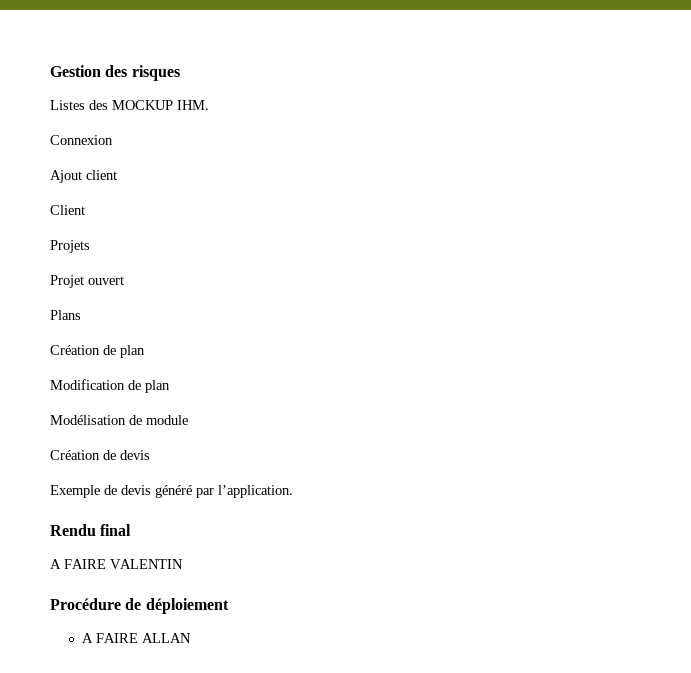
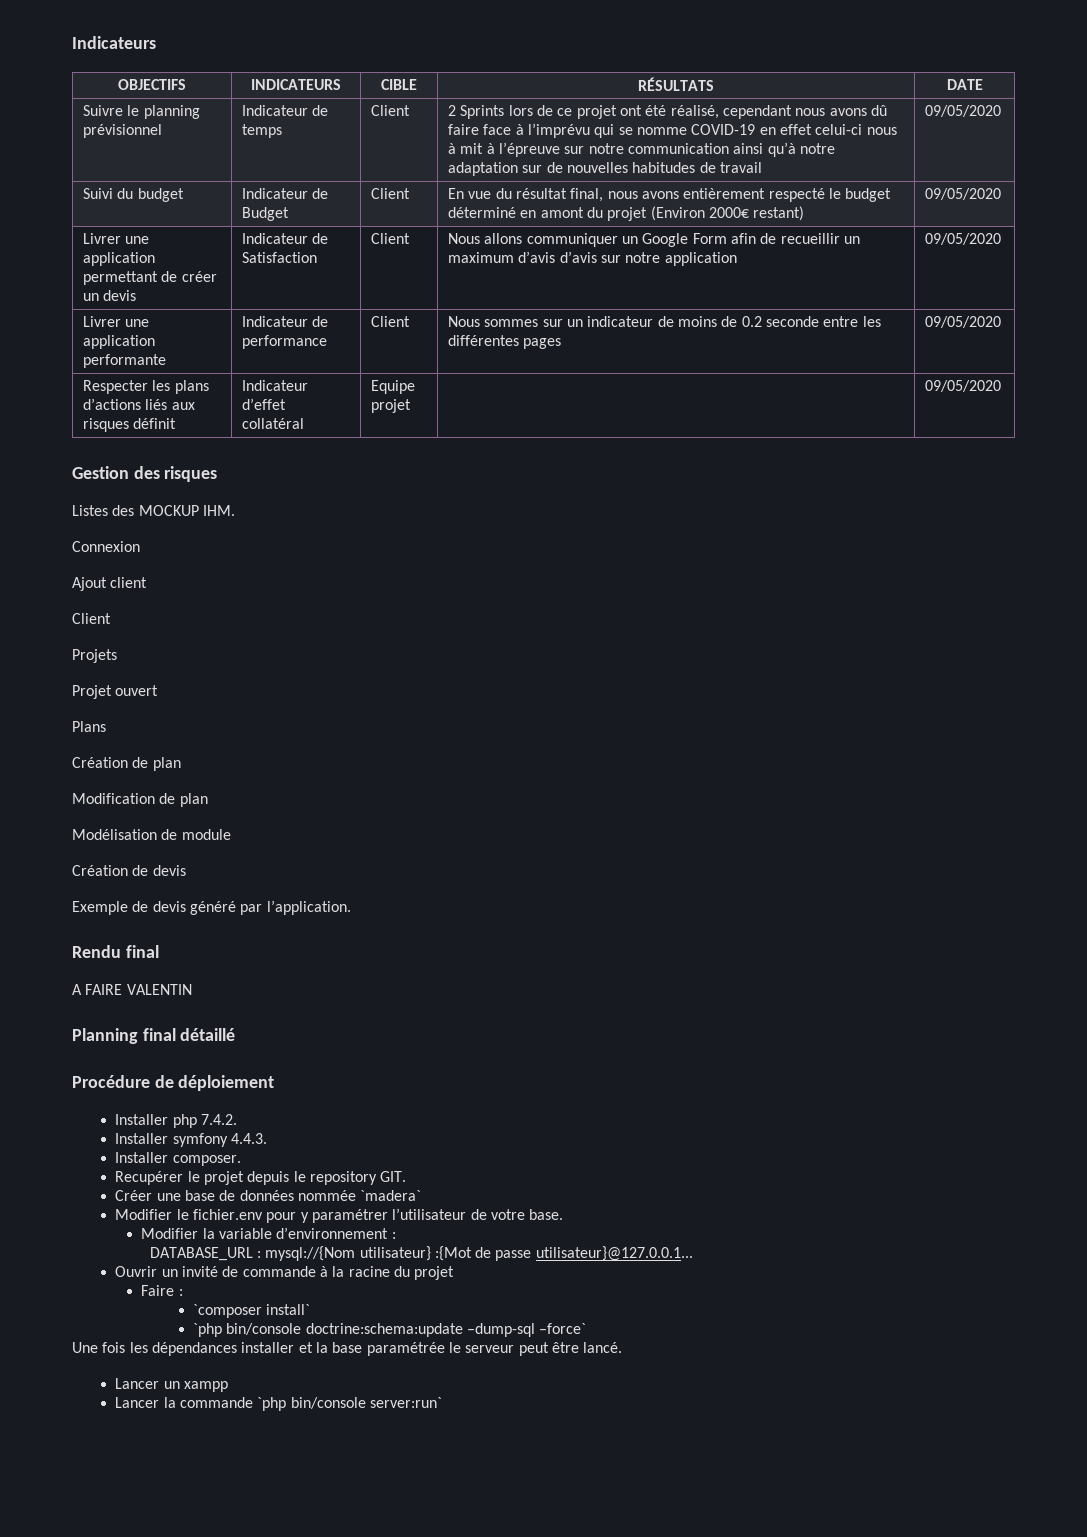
(50, 71) none -> [72,36,156,49] [118,79,186,90] [251,79,341,90] [381,79,417,90] [638,77,714,91] [946,79,983,90] [83,105,200,119] [83,124,163,138] [242,105,329,116] [242,124,283,138] [371,105,411,116] [448,105,888,119] [448,123,897,138] [448,142,836,157] [448,162,763,176] [925,105,1002,117] [83,188,184,202] [242,188,329,199] [242,207,290,221] [371,188,411,199] [448,188,892,202] [448,206,805,221] [925,188,1002,200] [83,233,150,244] [83,252,156,266] [83,271,217,285] [83,290,137,301] [242,233,329,244] [242,252,318,263] [371,233,411,244] [448,233,861,247] [448,251,737,266] [925,233,1002,245] [83,316,150,327] [83,335,156,349] [83,354,167,368] [242,316,329,327] [242,335,328,349] [371,316,411,327] [448,316,881,327] [448,335,562,349] [925,316,1002,328] [83,380,209,394] [83,398,195,410] [83,418,177,432] [242,380,309,391] [242,398,287,410] [242,418,305,429] [371,380,416,394] [371,399,412,413] [925,380,1002,392] Indicateurs // OBJECTIFS | INDICATEURS | CIBLE | RÉSULTATS | DATE // Suivre le planning prévisionnel | Indicateur de temps | Client | 2 Sprints lors de ce projet ont été réalisé, cependant nous avons dû faire face à l’imprévu qui se nomme COVID-19 en effet celui-ci nous à mit à l’épreuve sur notre communication ainsi qu’à notre adaptation sur de nouvelles habitudes de travail | 09/05/2020 // Suivi du budget | Indicateur de Budget | Client | En vue du résultat final, nous avons entièrement respecté le budget déterminé en amont du projet (Environ 2000€ restant) | 09/05/2020 // Livrer une application permettant de créer un devis | Indicateur de Satisfaction | Client | Nous allons communiquer un Google Form afin de recueillir un maximum d’avis d’avis sur notre application | 09/05/2020 // Livrer une application performante | Indicateur de performance | Client | Nous sommes sur un indicateur de moins de 0.2 seconde entre les différentes pages | 09/05/2020 // Respecter les plans d’actions liés aux risques définit | Indicateur d’effet collatéral | Equipe projet | | 09/05/2020 //
(183, 564) none -> [72,1028,236,1044] // Planning final détaillé
[82,633,192,643] A FAIRE ALLAN -> [115,1114,238,1128] [115,1133,268,1147] [115,1152,241,1166] [115,1171,407,1185] [115,1190,422,1201] [115,1208,564,1223] [141,1227,396,1239] [149,1246,693,1261] [115,1266,455,1280] [141,1285,183,1296] [193,1304,311,1318] [193,1323,587,1337] [72,1342,623,1356] [115,1378,229,1392] [115,1397,443,1411] Installer php 7.4.2. // Installer symfony 4.4.3. // Installer composer. // Recupérer le projet depuis le repository GIT. // Créer une base de données nommée `madera` // Modifier le fichier.env pour y paramétrer l’utilisateur de votre base. // Modifier la variable d’environnement : // DATABASE_URL : mysql://{Nom utilisateur} :{Mot de passe utilisateur}@127.0.0.1... // Ouvrir un invité de commande à la racine du projet // Faire : // `composer install` // `php bin/console doctrine:schema:update –dump-sql –force` // Une fois les dépendances installer et la base paramétrée le serveur peut être lancé. // Lancer un xampp // Lancer la commande `php bin/console server:run`

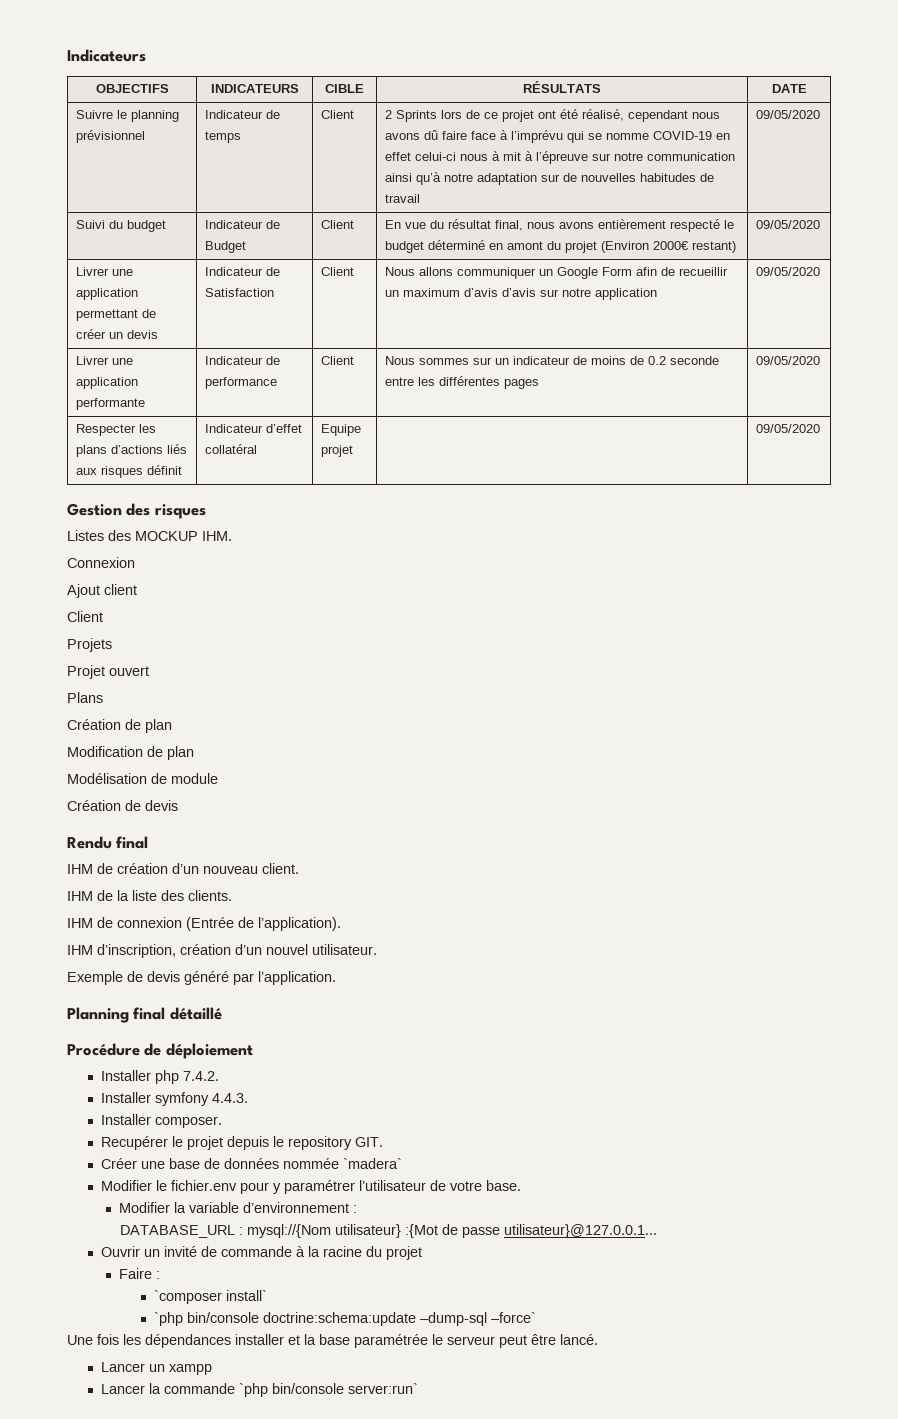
(186, 870) none -> [67,836,149,849] [67,863,299,874] [67,890,232,901] [67,917,341,931] [67,944,377,958] // Rendu final // IHM de création d’un nouveau client. // IHM de la liste des clients. // IHM de connexion (Entrée de l’application). // IHM d’inscription, création d’un nouvel utilisateur.
[72,945,159,958] [72,984,192,995] // Rendu final // A FAIRE VALENTIN -> (336, 978) none

